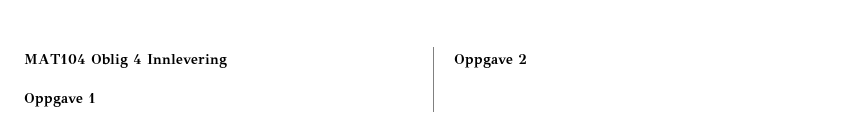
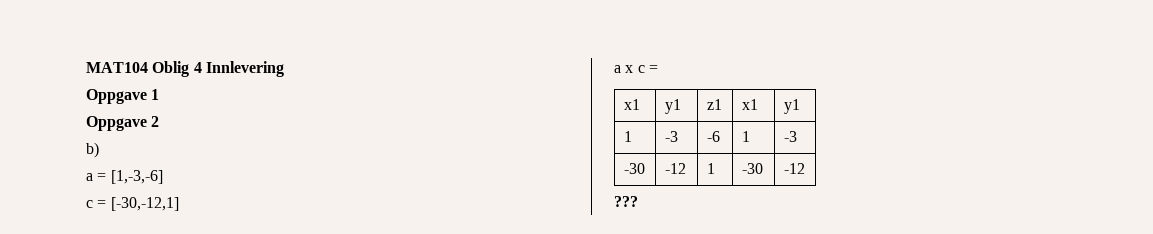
(527, 59) none -> [86,142,99,158] [86,170,163,184] [86,197,179,211] [614,65,658,73] [623,99,640,110] [664,99,681,114] [706,99,722,110] [741,99,758,110] [783,99,800,114] [623,131,632,142] [664,131,678,142] [706,131,720,142] [741,131,750,142] [783,131,797,142] [623,163,645,174] [664,163,686,174] [706,163,715,174] [741,163,763,174] [783,163,805,174] [614,196,638,207] // b) // a = [1,-3,-6] // c = [-30,-12,1] // a x c = // x1 | y1 | z1 | x1 | y1 // 1 | -3 | -6 | 1 | -3 // -30 | -12 | 1 | -30 | -12 // ???

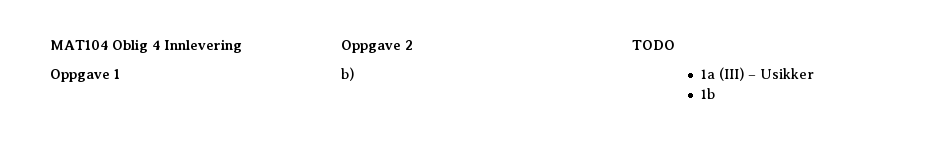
[86,170,163,184] [86,197,179,211] [614,65,658,73] [623,99,640,110] [664,99,681,114] [706,99,722,110] [741,99,758,110] [783,99,800,114] [623,131,632,142] [664,131,678,142] [706,131,720,142] [741,131,750,142] [783,131,797,142] [623,163,645,174] [664,163,686,174] [706,163,715,174] [741,163,763,174] [783,163,805,174] [614,196,638,207] a = [1,-3,-6] // c = [-30,-12,1] // a x c = // x1 | y1 | z1 | x1 | y1 // 1 | -3 | -6 | 1 | -3 // -30 | -12 | 1 | -30 | -12 // ??? -> [632,40,675,50] [701,67,815,81] [701,88,716,99] TODO // 1a (III) – Usikker // 1b

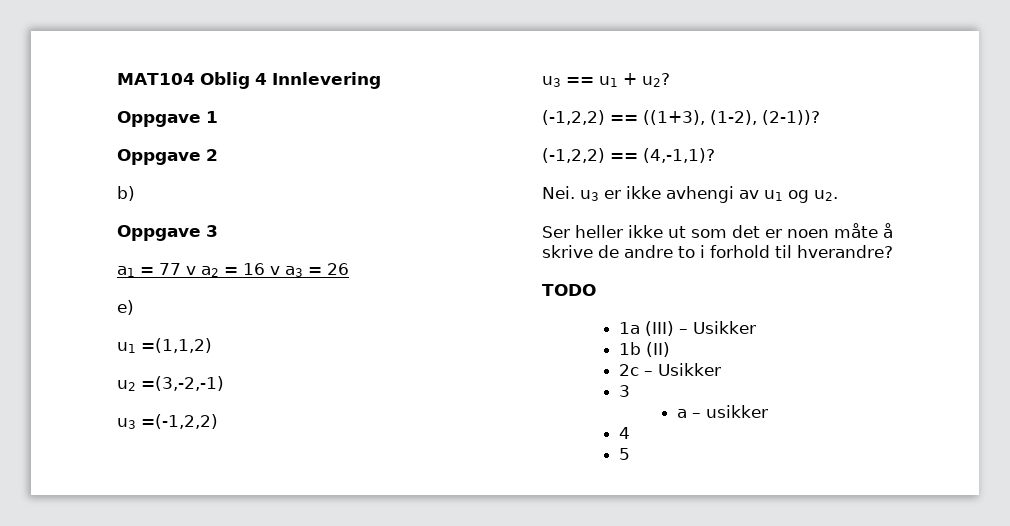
(354, 74) none -> [117,225,218,241] [117,263,349,277] [117,300,134,315] [117,338,212,353] [117,376,224,391] [117,414,218,429] [542,73,670,87] [542,110,820,125] [542,148,715,163] [542,186,838,203] [542,223,893,238] [542,245,893,258] // Oppgave 3 // a1 = 77 v a2 = 16 v a3 = 26 // e) // u1 =(1,1,2) // u2 =(3,-2,-1) // u3 =(-1,2,2) // u3 == u1 + u2? // (-1,2,2) == ((1+3), (1-2), (2-1))? // (-1,2,2) == (4,-1,1)? // Nei. u3 er ikke avhengi av u1 og u2. // Ser heller ikke ut som det er noen måte å skrive de andre to i forhold til hverandre?
(716, 93) none -> [646,342,671,357] [619,363,722,376] [619,385,631,397] [676,405,768,418] [619,427,631,439] [619,448,631,460] (II) // 2c – Usikker // 3 // a – usikker // 4 // 5

